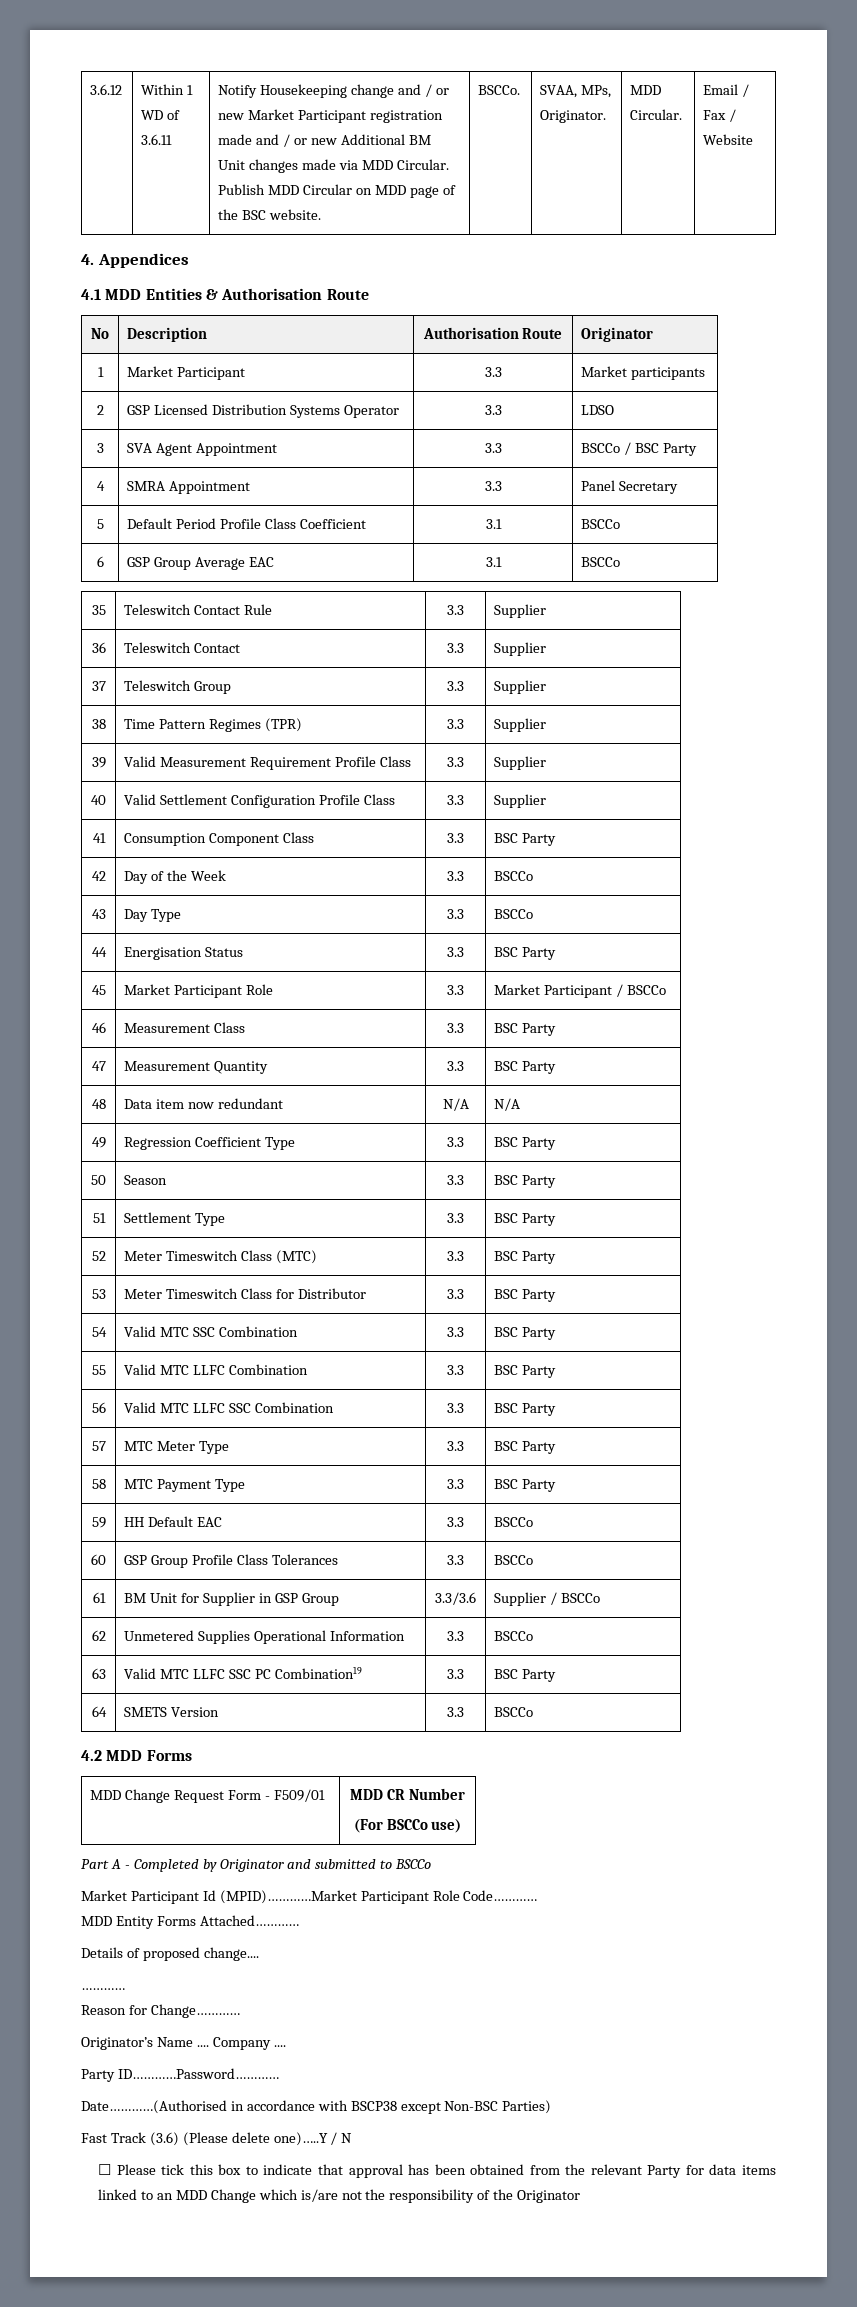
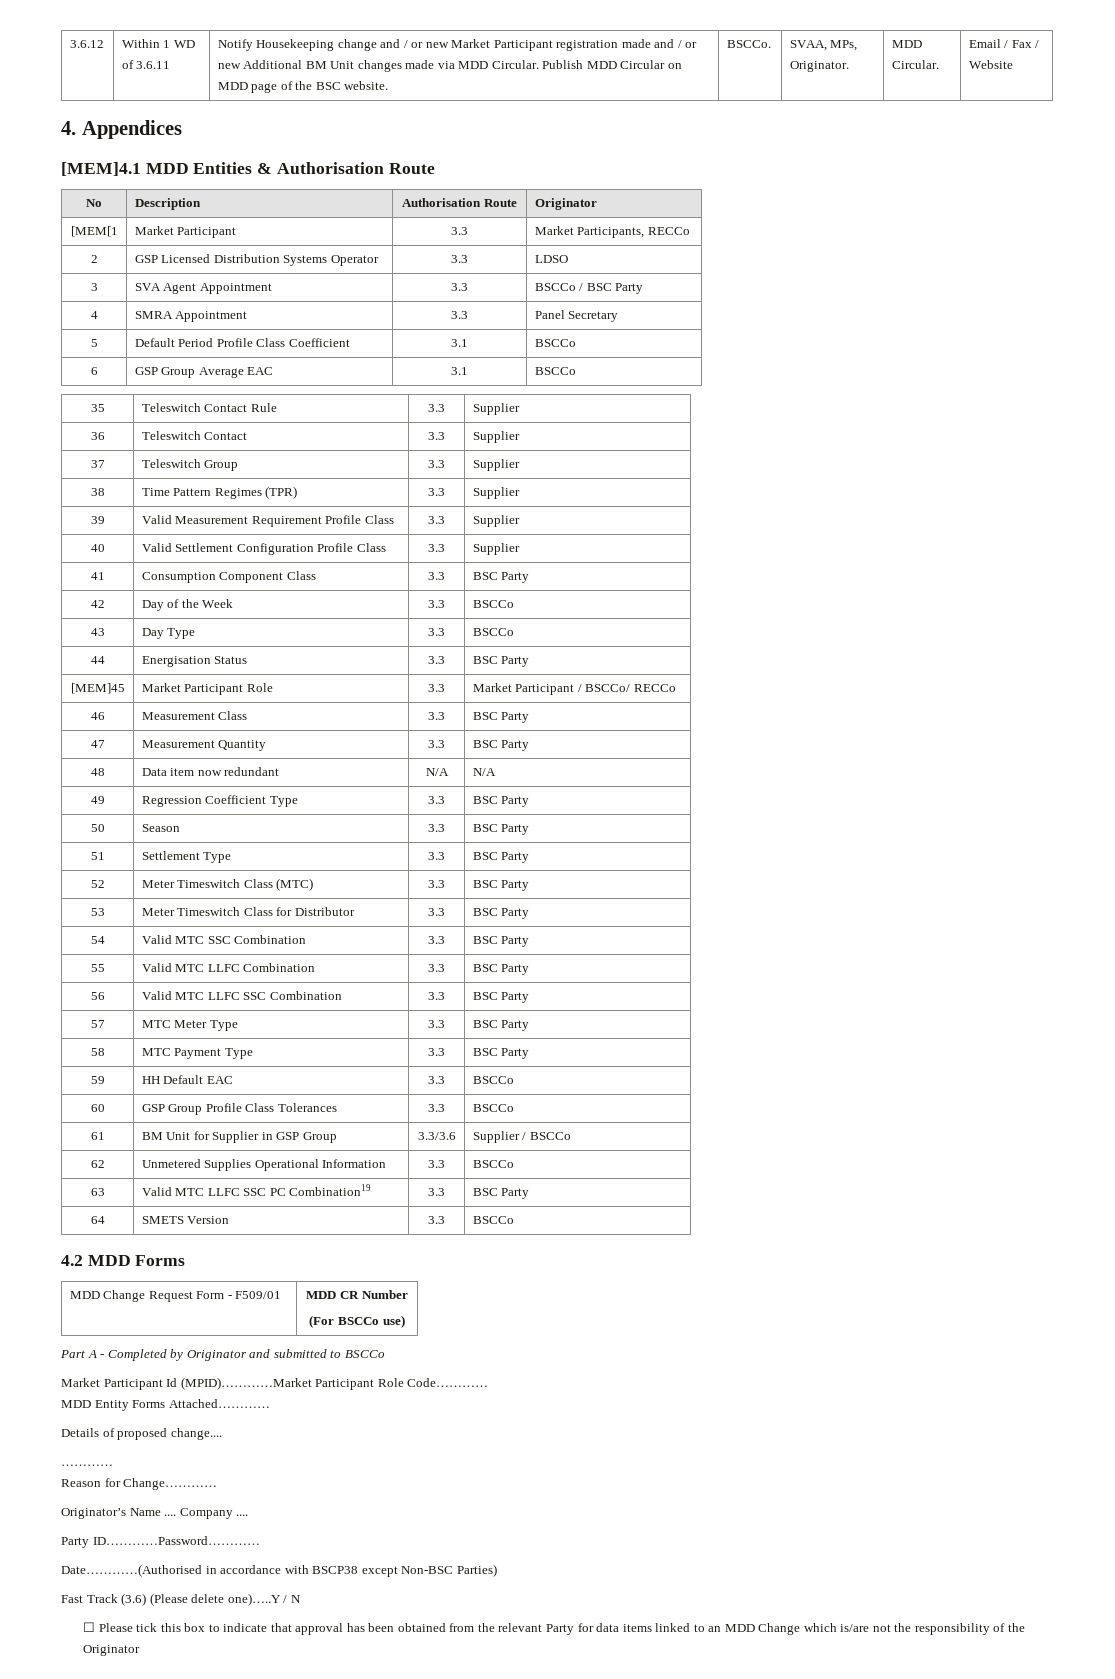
[81,289,101,300] 4.1 -> [61,162,141,176] [MEM]4.1
[97,367,104,377] 1 -> [70,226,118,237] [MEM[1
[631,367,706,380] participants -> [577,227,690,238] Participants, RECCo
[91,985,106,995] 45 -> [70,683,125,694] [MEM]45
[626,985,666,995] BSCCo -> [585,684,676,692] BSCCo/ RECCo

